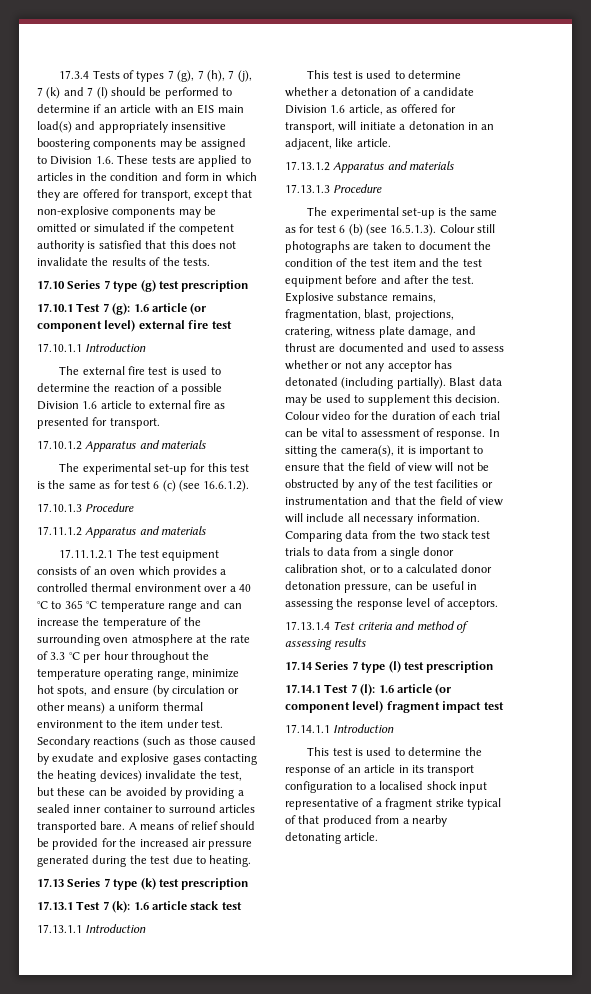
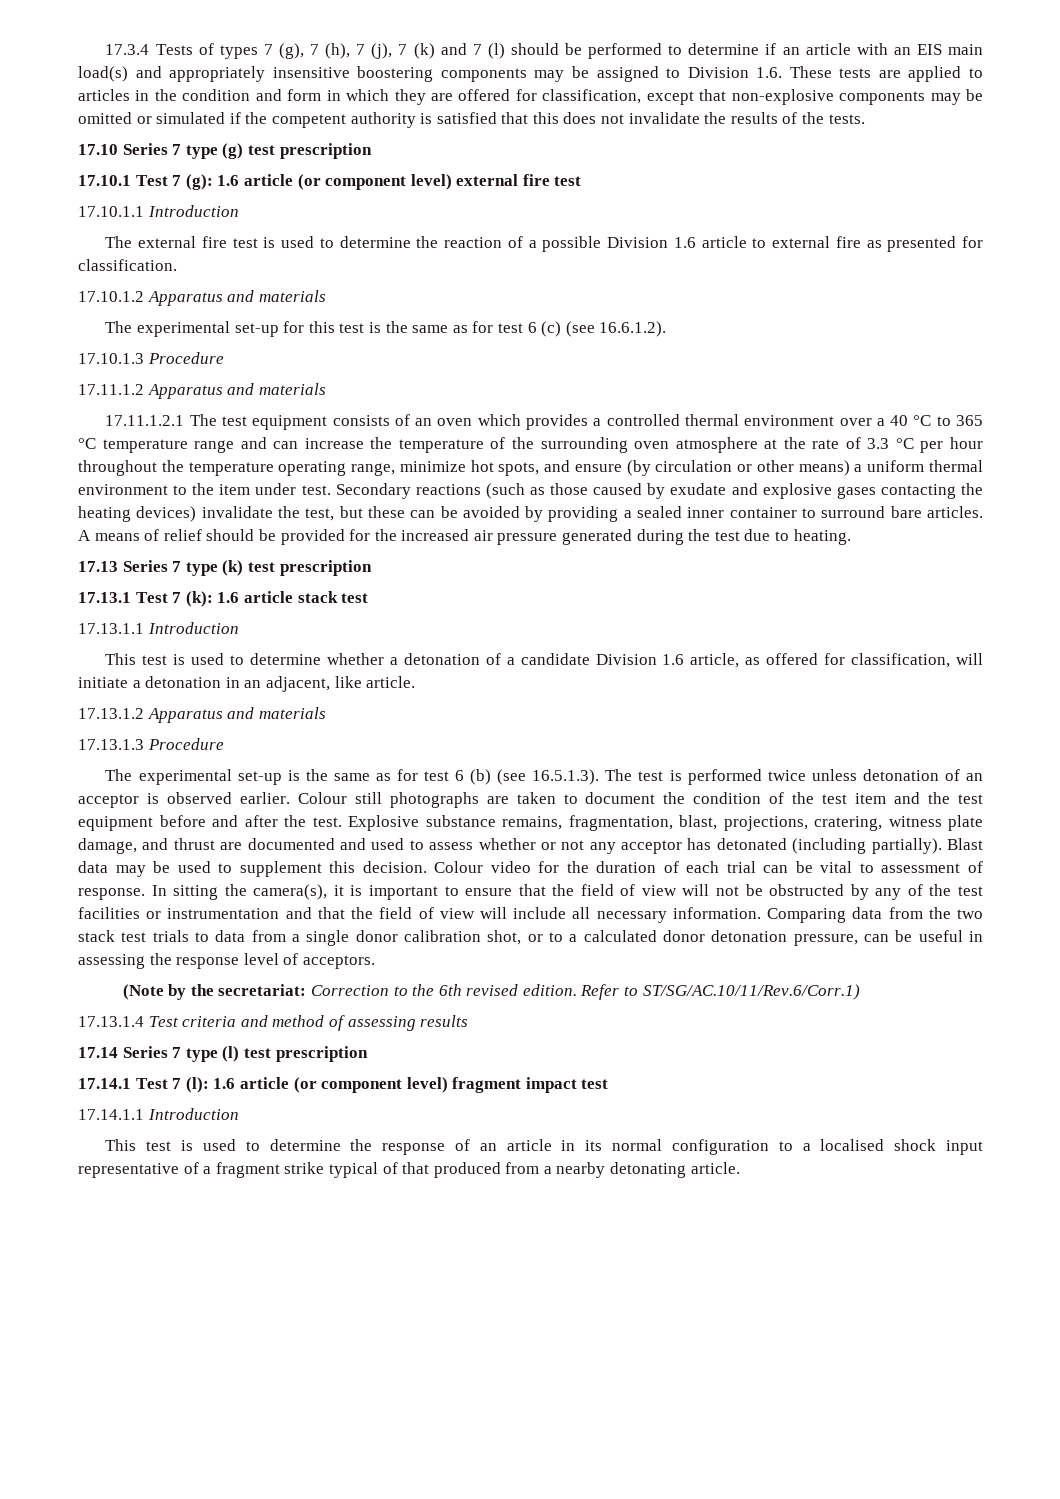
[140,190,191,201] transport, -> [542,89,642,104] classification,
[109,418,160,429] transport. -> [78,259,177,271] classification.
[218,804,255,813] [37,821,126,833] articles transported bare. -> [890,506,983,518] bare articles.
[285,122,335,133] transport, -> [851,653,951,668] classification,
(437, 230) none -> [605,769,984,785] [78,792,290,808] The test is performed twice unless detonation of an acceptor is observed earlier.
(498, 604) none -> [122,984,860,1000] // (Note by the secretariat: Correction to the 6th revised edition. Refer to ST/SG/AC.10/11/Rev.6/Corr.1)
[427,765,475,776] transport -> [612,1139,663,1151] normal

